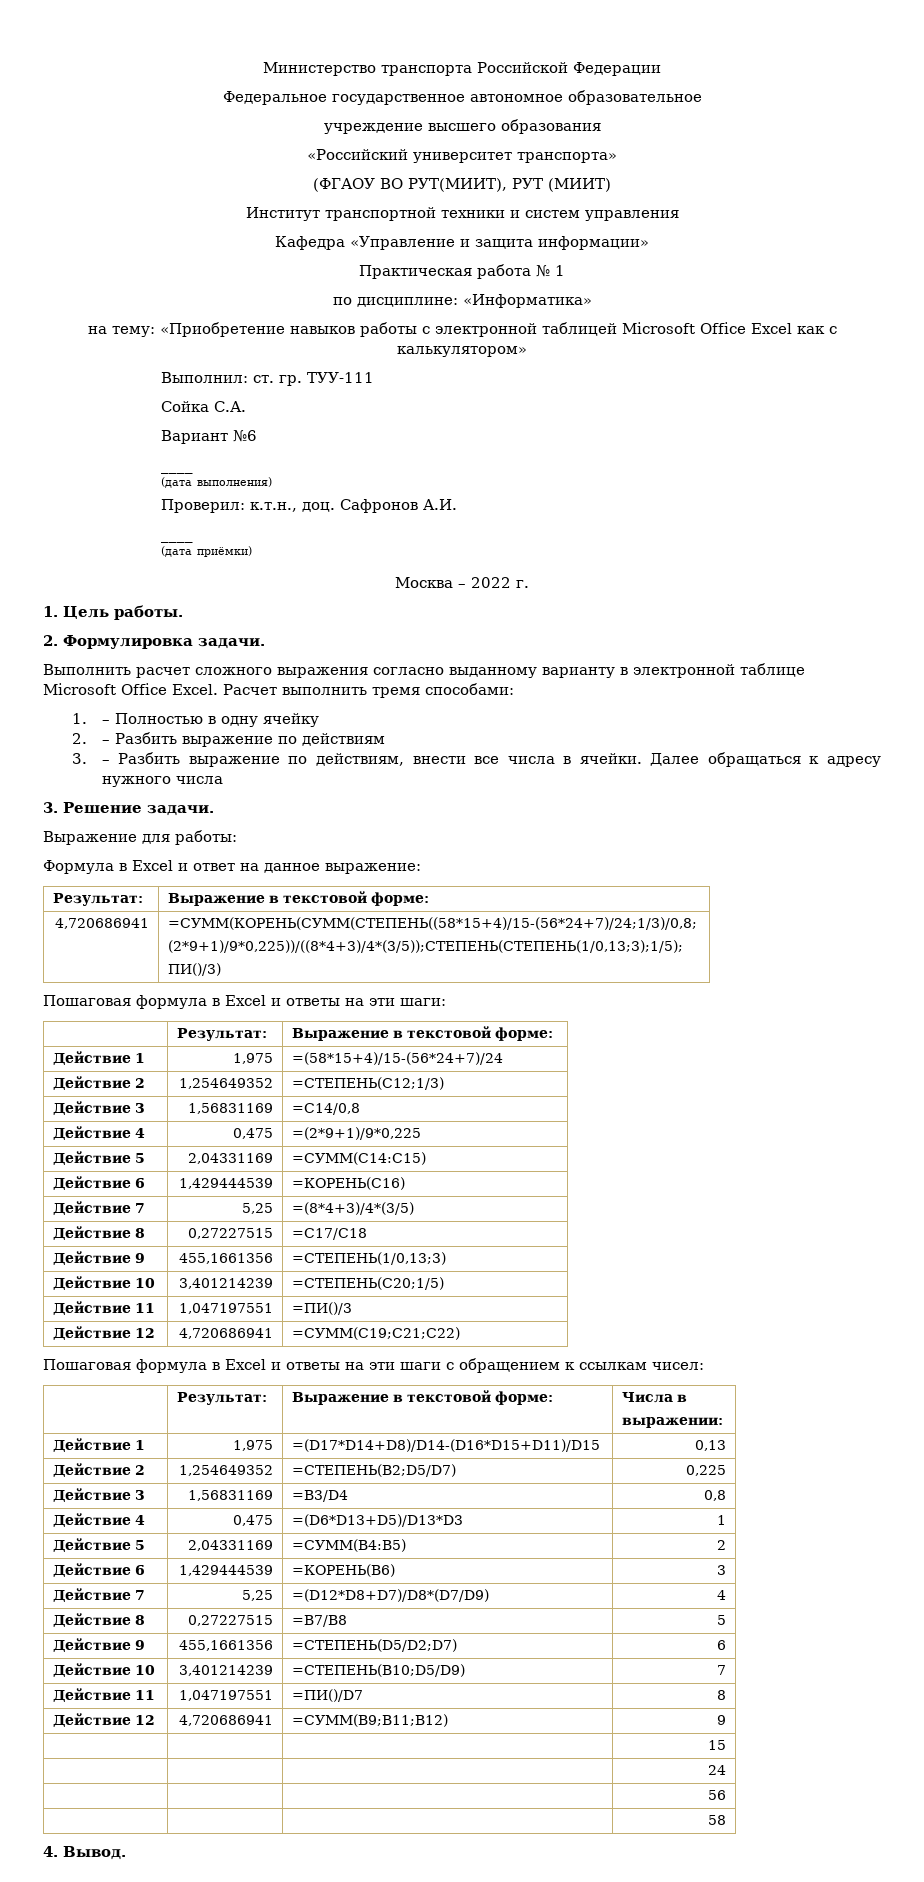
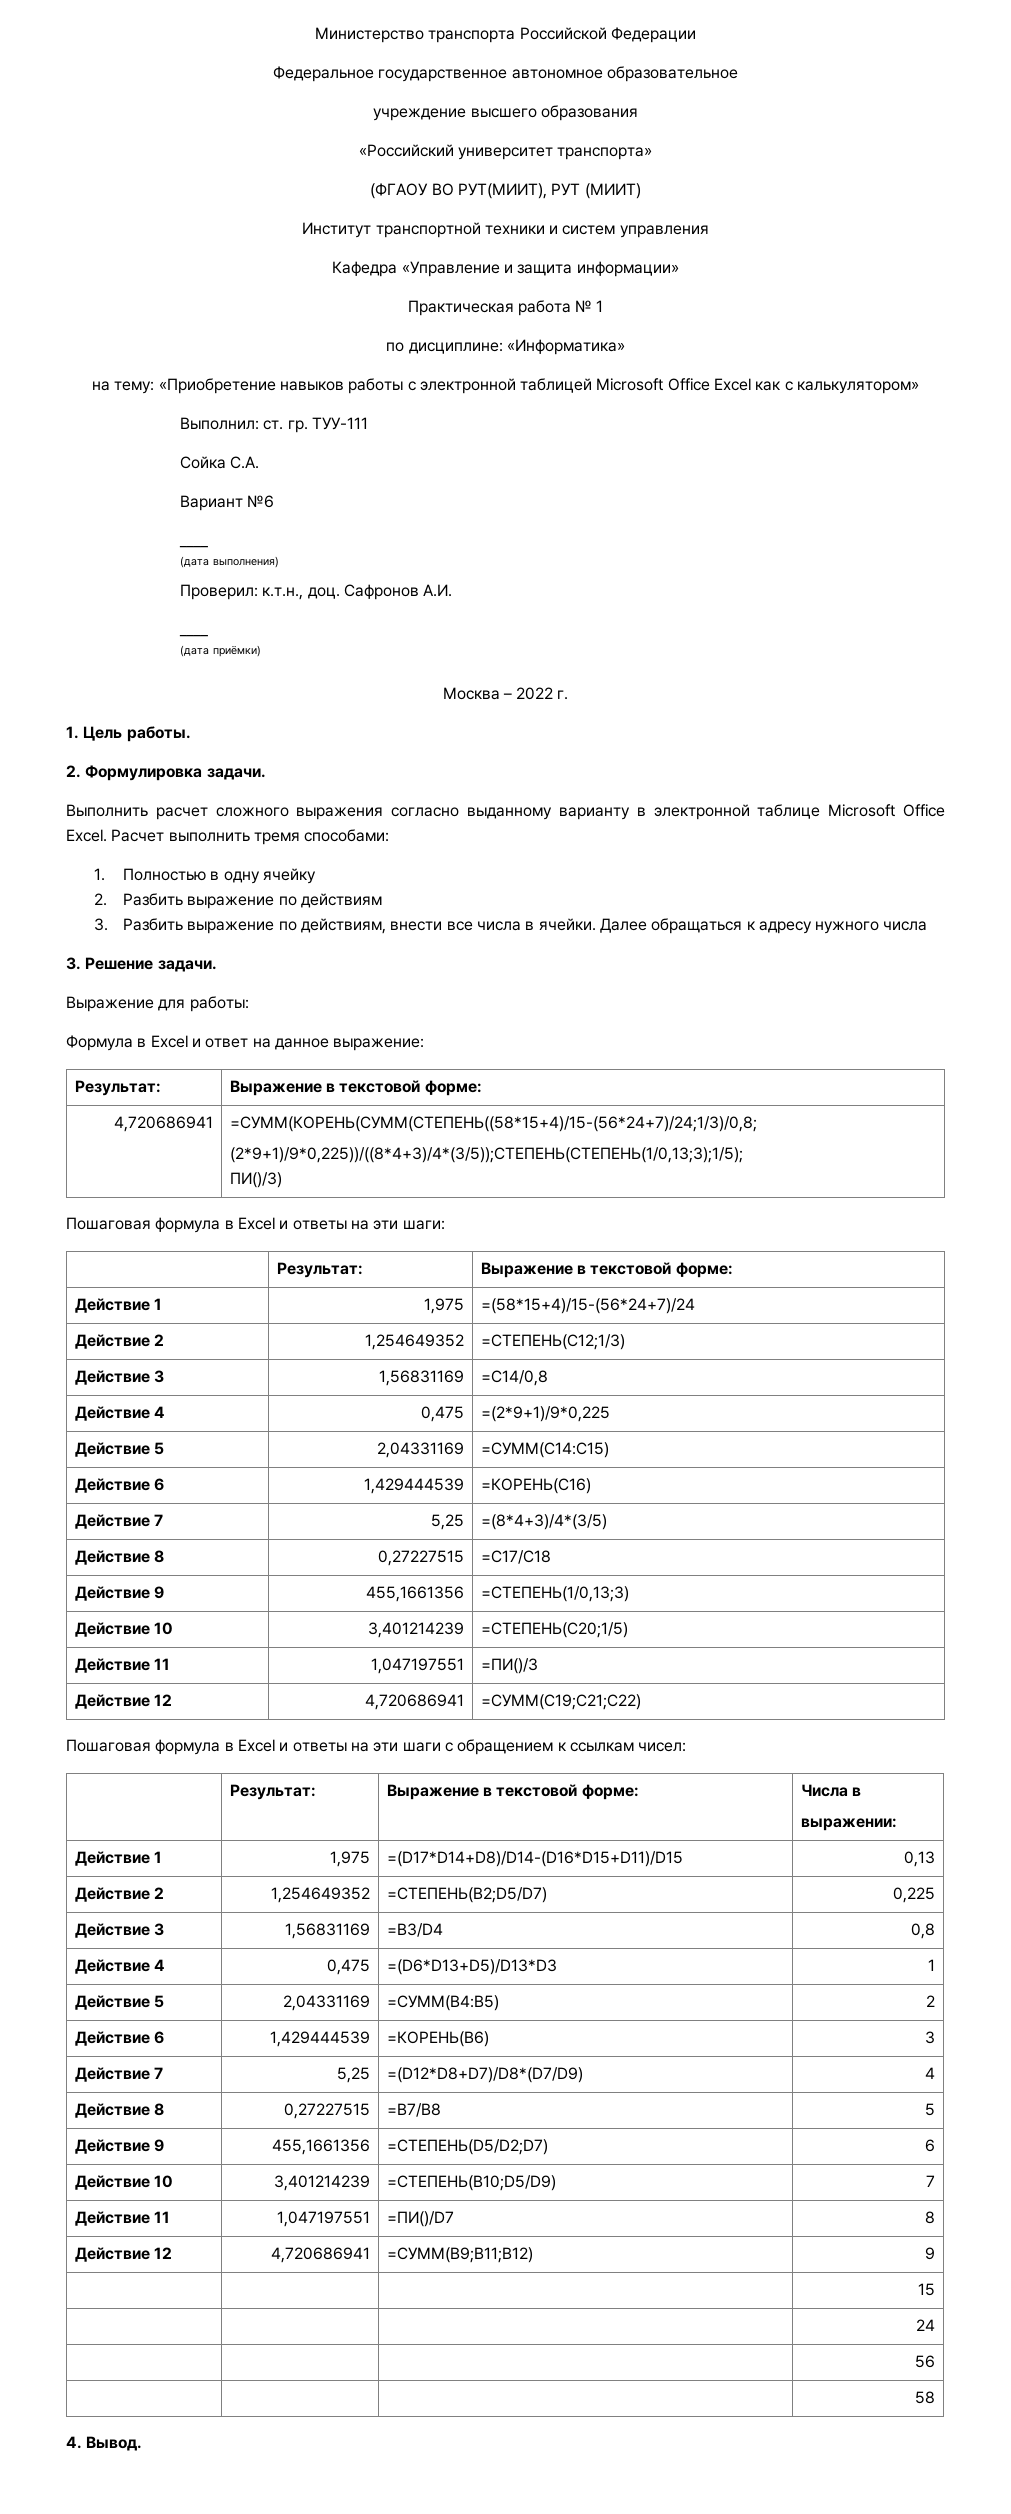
[101,720,110,724] – -> (106, 874) none
[101,740,110,744] – -> (108, 899) none
[101,760,110,764] – -> (109, 924) none

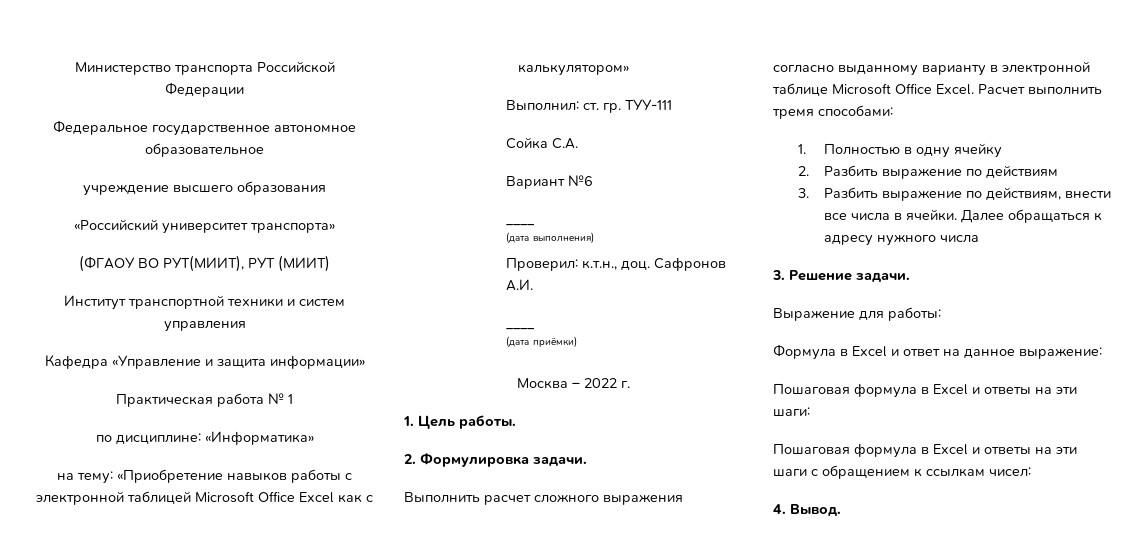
[74,1080,161,1096] [229,1080,482,1096] [114,1116,214,1132] [229,1116,757,1132] [229,1147,743,1163] [229,1172,282,1188] // Результат: | Выражение в текстовой форме: // 4,720686941 | =СУММ(КОРЕНЬ(СУММ(СТЕПЕНЬ((58*15+4)/15-(56*24+7)/24;1/3)/0,8; // (2*9+1)/9*0,225))/((8*4+3)/4*(3/5));СТЕПЕНЬ(СТЕПЕНЬ(1/0,13;3);1/5); // ПИ()/3) -> (1102, 353) none
[276,1262,363,1278] [480,1262,733,1278] [74,1298,163,1313] [424,1298,465,1314] [480,1298,695,1314] [74,1334,165,1349] [365,1334,465,1350] [480,1334,625,1350] [74,1370,165,1385] [379,1370,465,1386] [480,1370,548,1386] [74,1406,166,1421] [421,1406,465,1422] [480,1406,610,1422] [74,1442,165,1457] [377,1442,465,1458] [480,1442,609,1458] [74,1478,165,1493] [364,1478,465,1494] [480,1478,591,1494] [74,1514,164,1529] [431,1514,465,1530] [480,1514,607,1530] [74,1550,165,1565] [378,1550,465,1566] [480,1550,551,1564] [74,1586,165,1601] [366,1586,465,1602] [480,1586,629,1602] [74,1622,174,1637] [368,1622,465,1638] [480,1622,628,1638] [74,1658,171,1673] [371,1658,465,1674] [480,1658,538,1674] [74,1694,173,1709] [365,1694,465,1710] [480,1694,641,1710] // | Результат: | Выражение в текстовой форме: // Действие 1 | 1,975 | =(58*15+4)/15-(56*24+7)/24 // Действие 2 | 1,254649352 | =СТЕПЕНЬ(C12;1/3) // Действие 3 | 1,56831169 | =C14/0,8 // Действие 4 | 0,475 | =(2*9+1)/9*0,225 // Действие 5 | 2,04331169 | =СУММ(C14:C15) // Действие 6 | 1,429444539 | =КОРЕНЬ(C16) // Действие 7 | 5,25 | =(8*4+3)/4*(3/5) // Действие 8 | 0,27227515 | =C17/C18 // Действие 9 | 455,1661356 | =СТЕПЕНЬ(1/0,13;3) // Действие 10 | 3,401214239 | =СТЕПЕНЬ(C20;1/5) // Действие 11 | 1,047197551 | =ПИ()/3 // Действие 12 | 4,720686941 | =СУММ(C19;C21;C22) -> (810, 411) none
[229,1784,316,1800] [386,1784,639,1800] [800,1784,862,1797] [800,1818,897,1831] [74,1851,163,1866] [330,1851,371,1867] [386,1851,683,1867] [904,1851,936,1867] [74,1887,165,1902] [271,1887,371,1903] [386,1887,547,1903] [893,1887,936,1903] [74,1923,165,1938] [285,1923,371,1939] [386,1923,443,1937] [911,1923,936,1939] [74,1959,166,1974] [327,1959,371,1975] [386,1959,557,1975] [928,1959,936,1971] [74,1995,165,2010] [283,1995,371,2011] [386,1995,499,2011] [926,1995,936,2007] [74,2031,165,2046] [270,2031,371,2047] [386,2031,489,2047] [925,2031,936,2044] [74,2067,164,2082] [337,2067,371,2083] [386,2067,583,2083] [925,2067,936,2079] [74,2103,165,2118] [284,2103,371,2119] [386,2103,441,2117] [925,2103,936,2116] [74,2139,165,2154] [272,2139,371,2155] [386,2139,548,2155] [925,2139,936,2152] [74,2175,174,2190] [274,2175,371,2191] [386,2175,556,2191] [926,2175,936,2187] [74,2211,171,2226] [277,2211,371,2227] [386,2211,454,2227] [925,2211,936,2224] [74,2247,173,2262] [271,2247,371,2263] [386,2247,533,2263] [925,2247,936,2260] [918,2283,936,2296] [916,2319,936,2331] [915,2355,936,2368] [915,2391,936,2404] // | Результат: | Выражение в текстовой форме: | Числа в // выражении: // Действие 1 | 1,975 | =(D17*D14+D8)/D14-(D16*D15+D11)/D15 | 0,13 // Действие 2 | 1,254649352 | =СТЕПЕНЬ(B2;D5/D7) | 0,225 // Действие 3 | 1,56831169 | =B3/D4 | 0,8 // Действие 4 | 0,475 | =(D6*D13+D5)/D13*D3 | 1 // Действие 5 | 2,04331169 | =СУММ(B4:B5) | 2 // Действие 6 | 1,429444539 | =КОРЕНЬ(B6) | 3 // Действие 7 | 5,25 | =(D12*D8+D7)/D8*(D7/D9) | 4 // Действие 8 | 0,27227515 | =B7/B8 | 5 // Действие 9 | 455,1661356 | =СТЕПЕНЬ(D5/D2;D7) | 6 // Действие 10 | 3,401214239 | =СТЕПЕНЬ(B10;D5/D9) | 7 // Действие 11 | 1,047197551 | =ПИ()/D7 | 8 // Действие 12 | 4,720686941 | =СУММ(B9;B11;B12) | 9 // | | | 15 // | | | 24 // | | | 56 // | | | 58 -> (1031, 472) none

